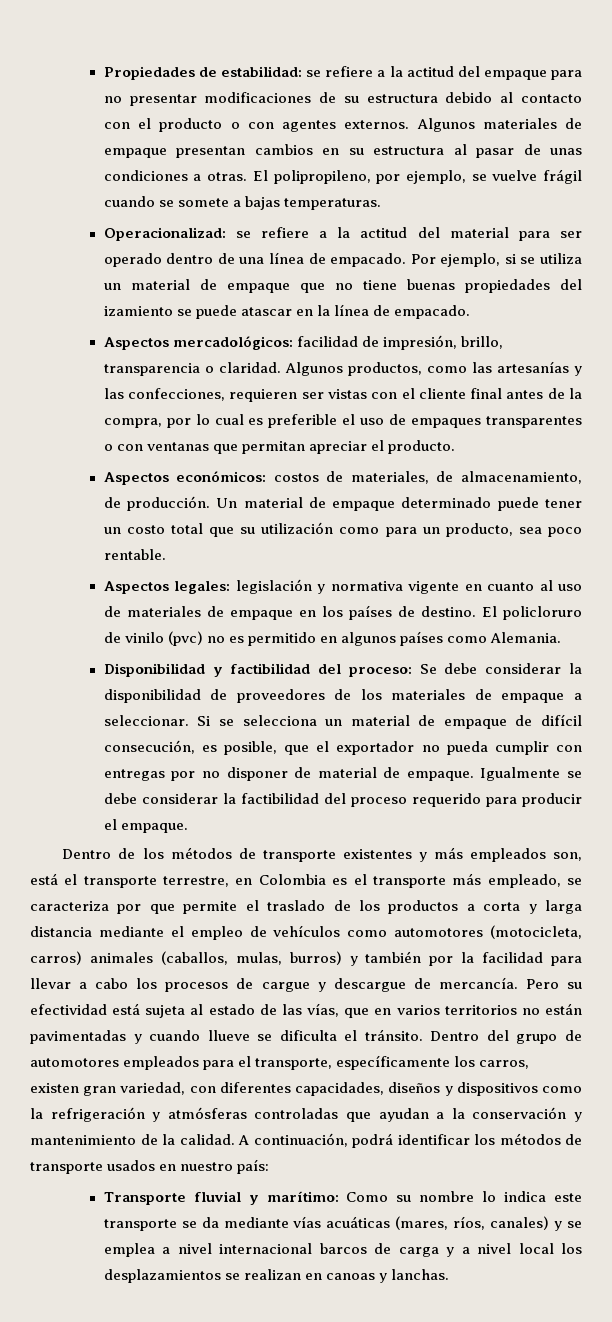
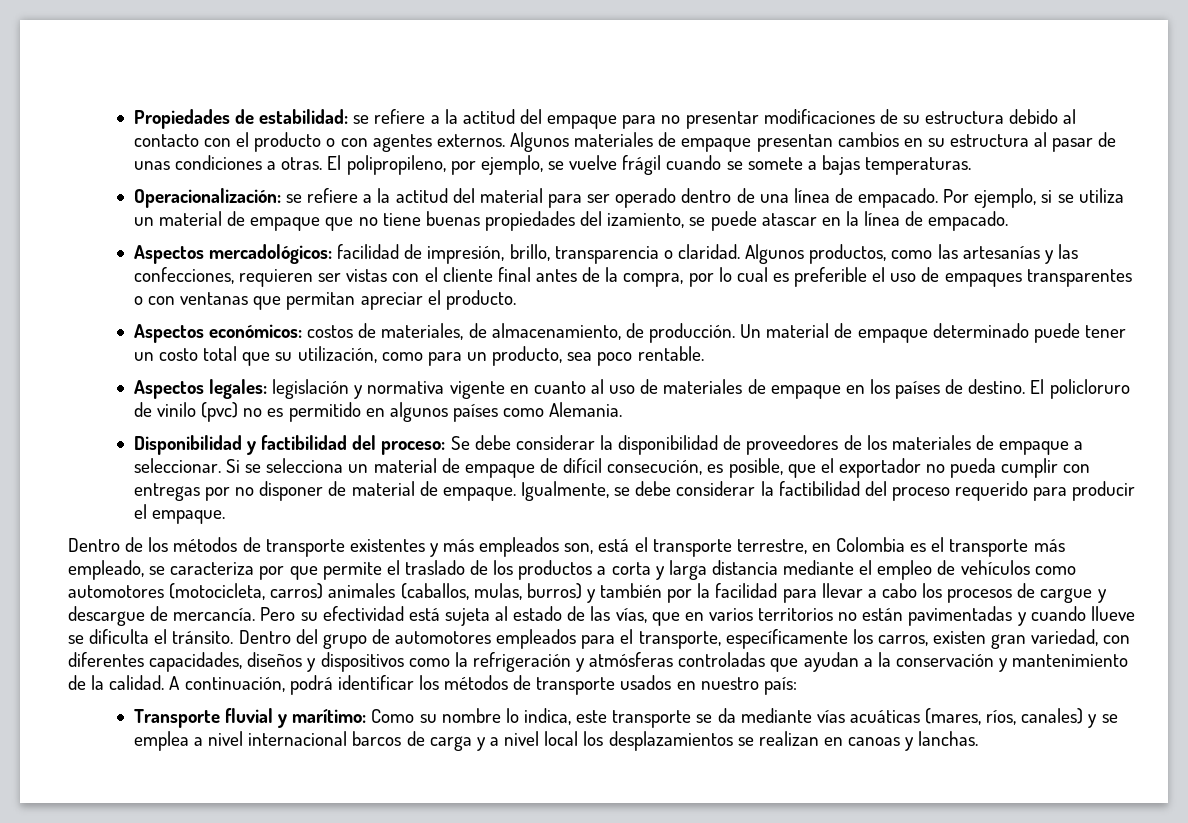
[103,227,226,241] Operacionalizad: -> [133,188,281,208] Operacionalización:
[103,306,173,316] izamiento -> [607,213,685,228] izamiento,
[261,522,334,534] utilización -> [297,346,377,363] utilización,
[480,767,561,781] Igualmente -> [521,481,610,501] Igualmente,
[504,1191,547,1202] indica -> [524,708,572,725] indica,

